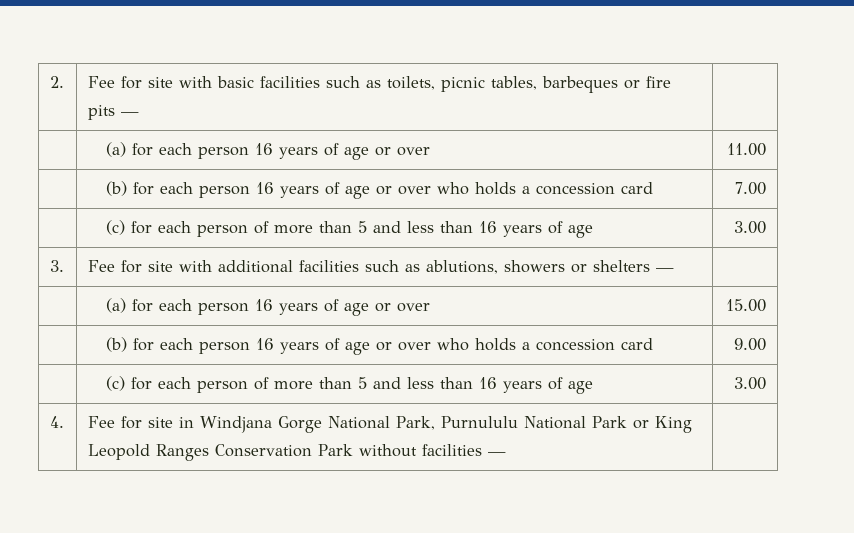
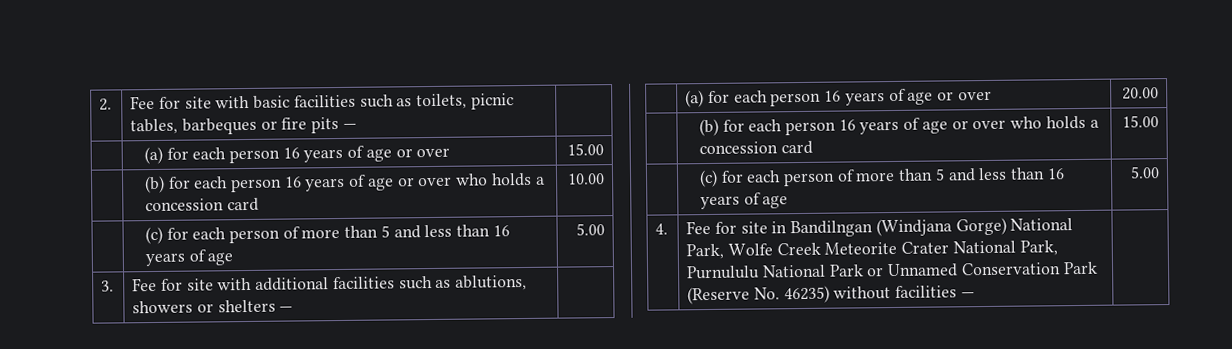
[106,142,431,160] [727,143,767,156] [106,181,654,199] [735,182,767,195] [106,220,594,238] [734,221,767,234] [49,260,64,272] [87,260,674,274] // | (a) for each person 16 years of age or over | 11.00 // | (b) for each person 16 years of age or over who holds a concession card | 7.00 // | (c) for each person of more than 5 and less than 16 years of age | 3.00 // 3. | Fee for site with additional facilities such as ablutions, showers or shelters — | -> (357, 126) none
[734,338,767,351] 9.00 -> [566,173,605,185] 10.00
[734,377,767,390] 3.00 -> [575,223,605,236] [101,280,115,292] [132,274,528,292] [132,299,294,314] [685,88,992,108] [1121,87,1159,100] [698,115,1099,137] [698,140,813,155] [1121,115,1159,128] [698,167,1065,188] [699,192,789,210] [1129,166,1160,179] 5.00 // 3. | Fee for site with additional facilities such as ablutions, showers or shelters — | // | (a) for each person 16 years of age or over | 20.00 // | (b) for each person 16 years of age or over who holds a concession card | 15.00 // | (c) for each person of more than 5 and less than 16 years of age | 5.00
[199,416,322,433] Windjana Gorge -> [790,217,1074,238] [686,241,950,260] Bandilngan (Windjana Gorge) National Park, Wolfe Creek Meteorite Crater
[654,416,692,433] [87,444,353,461] King Leopold Ranges Conservation Park -> [887,261,1098,278] [687,285,830,305] Unnamed Conservation Park (Reserve No. 46235)

